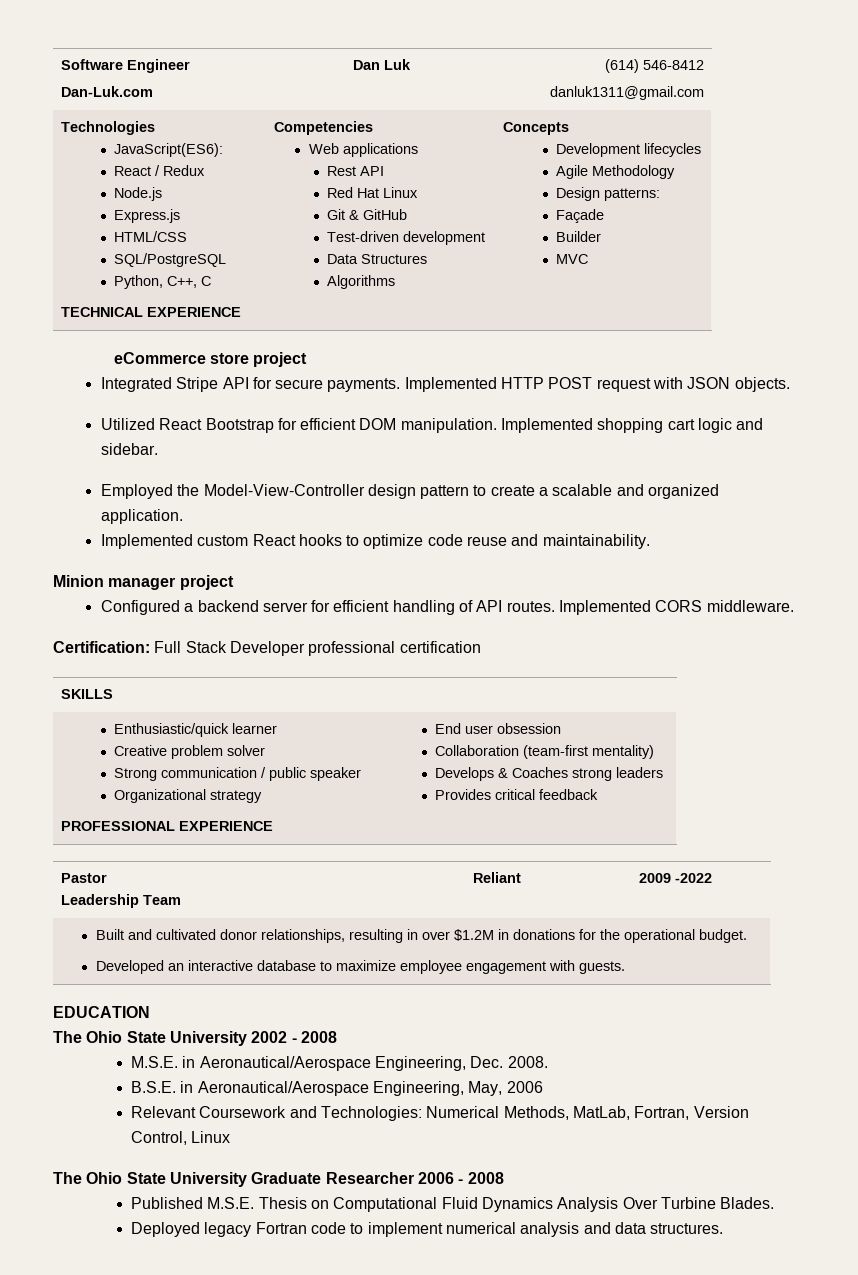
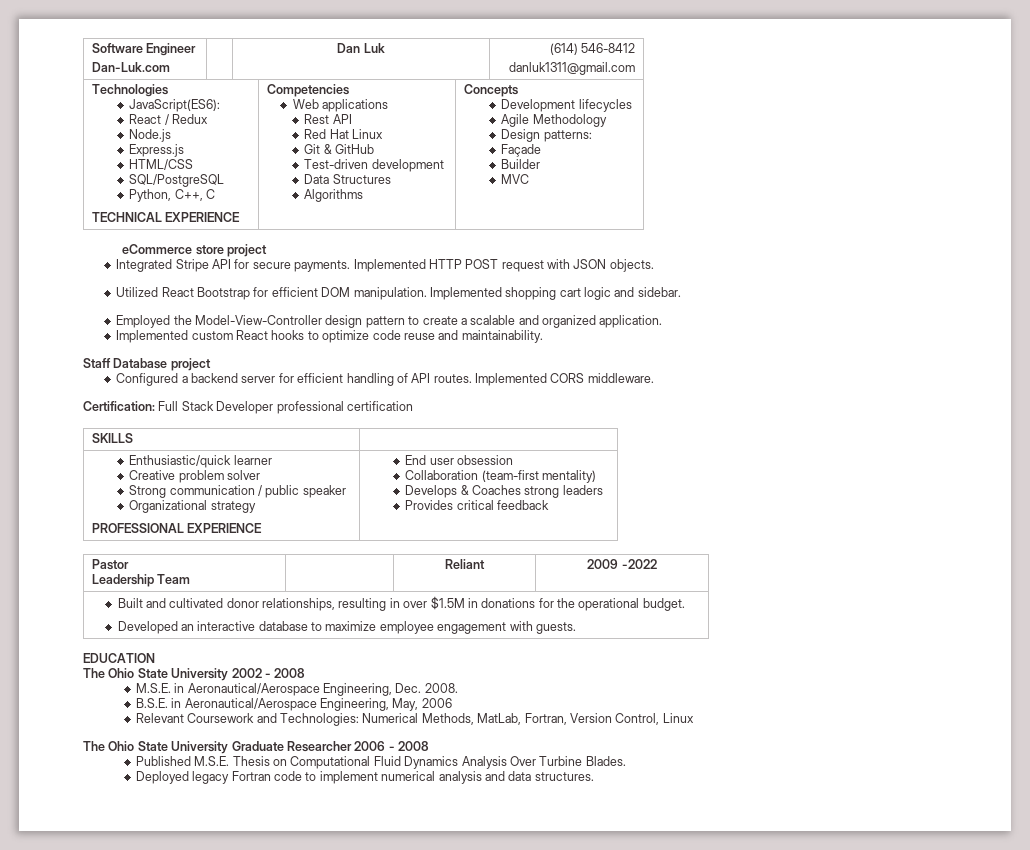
[53,575,176,590] Minion manager -> [83,358,168,369] Staff Database
[453,929,494,941] $1.2M -> [430,596,465,610] $1.5M

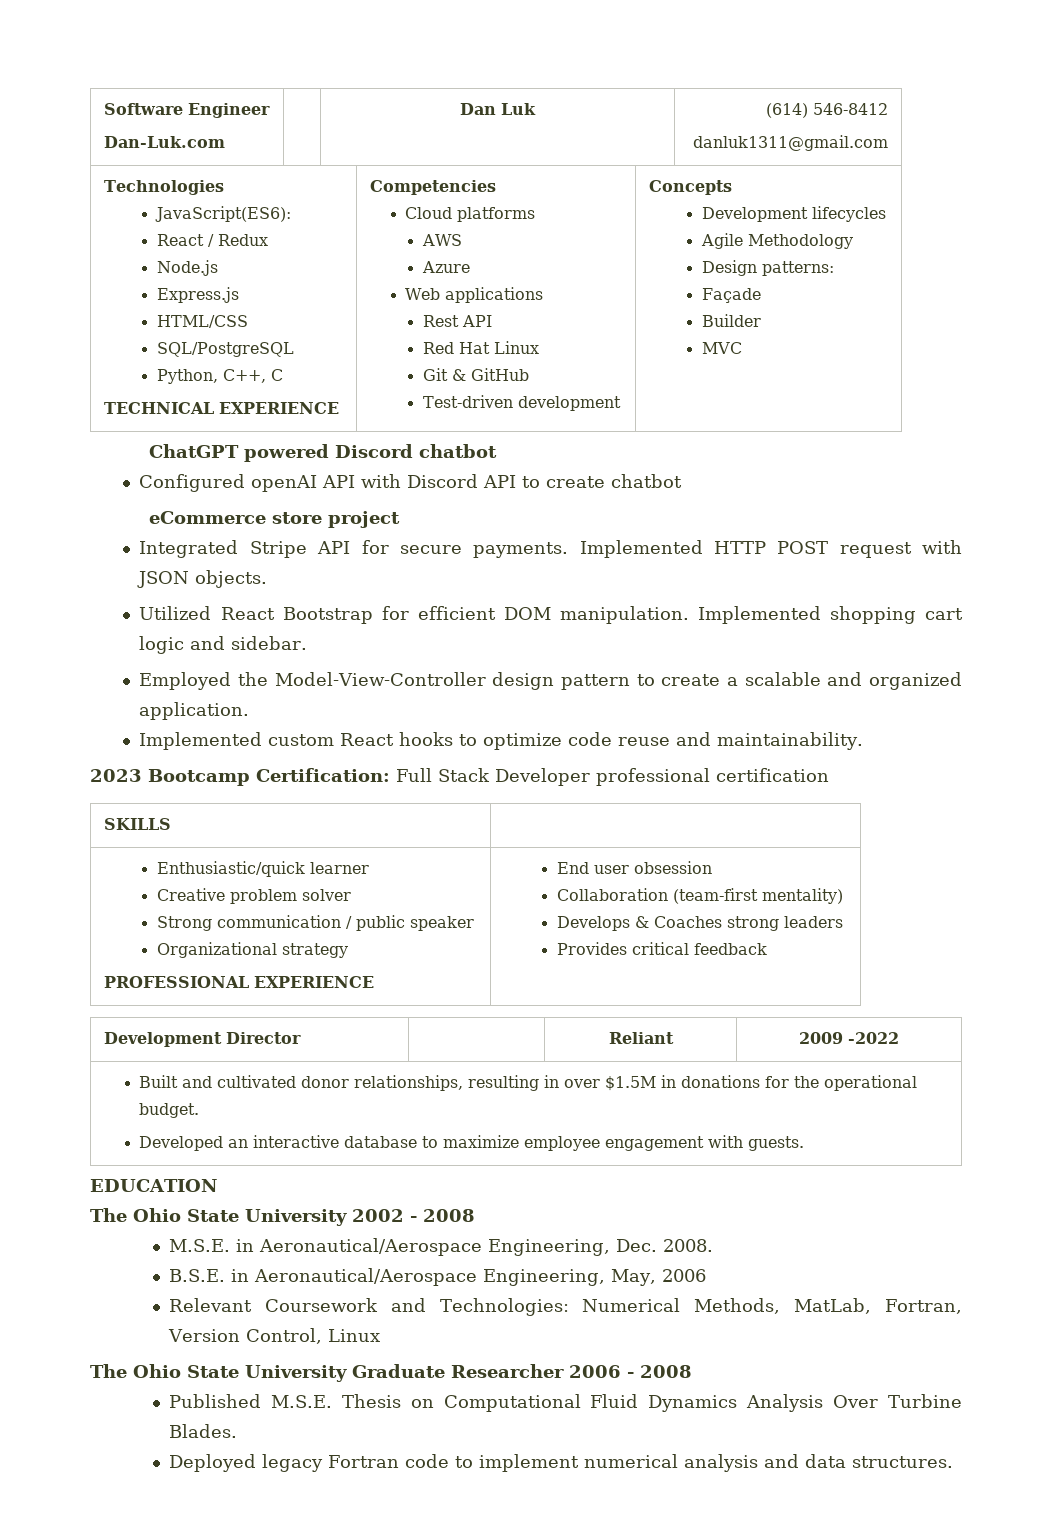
(350, 90) none -> [405,207,536,222] [421,234,462,246] [421,261,470,273] // Cloud platforms // AWS // Azure
[304,174,391,184] [304,189,364,202] // Data Structures // Algorithms -> (621, 403) none
(530, 179) none -> [149,444,498,462] [139,474,683,492] // ChatGPT powered Discord chatbot // Configured openAI API with Discord API to create chatbot
[83,358,211,371] [116,373,654,386] Staff Database project // Configured a backend server for efficient handling of API routes. Implemented CORS middleware. // -> [90,769,250,786] 2023 Bootcamp
[92,559,130,570] [92,574,191,587] Pastor // Leadership Team -> [103,1032,301,1047] Development Director

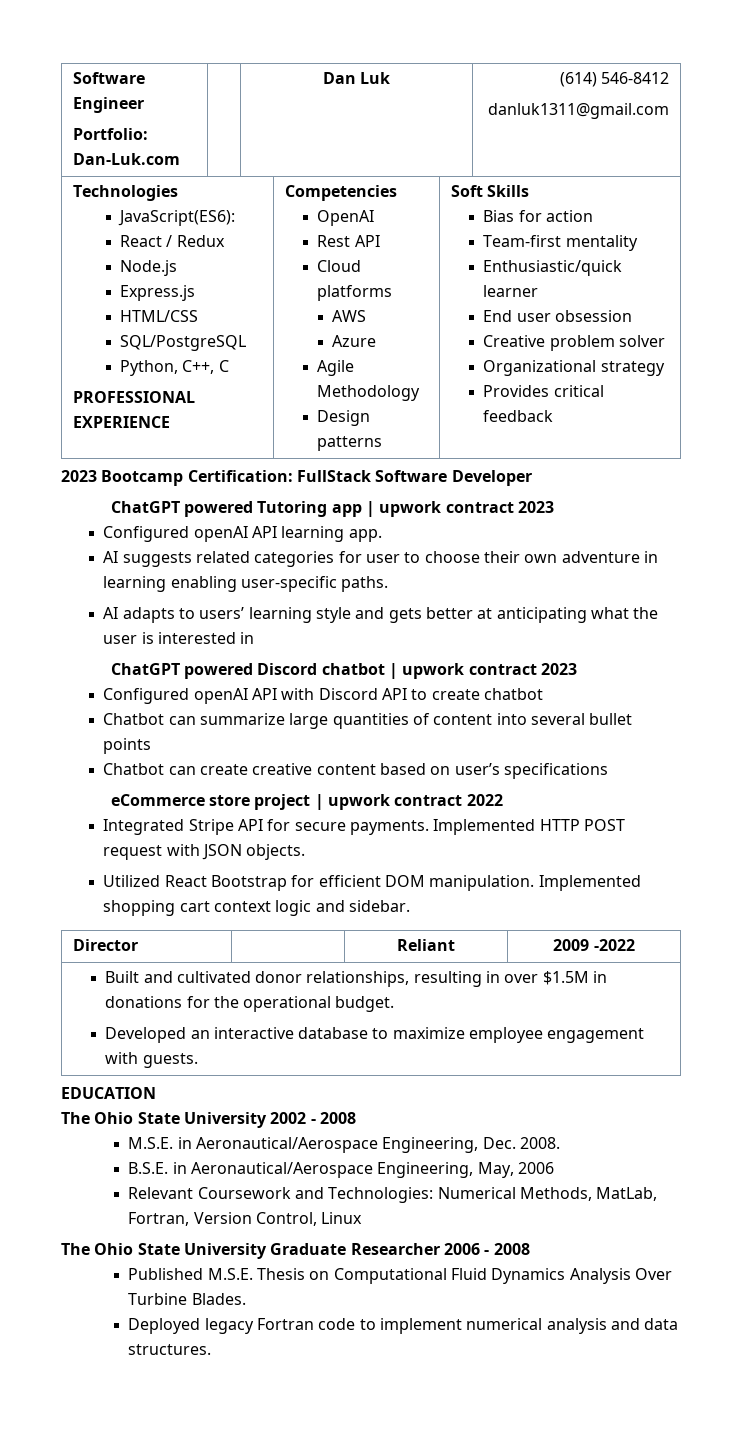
(270, 110) none -> [72,128,148,140] Portfolio:
[103,402,214,414] TECHNICAL -> [72,391,195,403] PROFESSIONAL
(496, 187) none -> [317,210,375,226] [317,235,380,247] // OpenAI // Rest API
[405,287,544,303] [422,315,492,327] [422,341,539,354] [422,368,529,381] [422,395,621,411] [648,180,732,195] [701,206,886,222] [700,233,853,249] [701,260,834,276] [701,288,761,303] [701,314,761,327] [701,342,742,354] Web applications // Rest API // Red Hat Linux // Git & GitHub // Test-driven development | Concepts // Development lifecycles // Agile Methodology // Design patterns: // Façade // Builder // MVC -> [317,360,355,376] [317,385,421,401] [317,410,371,426] [317,436,383,451] [450,185,530,197] [483,210,593,222] [483,235,638,251] [483,260,623,276] [483,285,539,297] [483,310,632,322] [483,335,665,351] [483,360,665,376] [483,385,604,397] [483,410,554,422] [61,470,532,486] [110,501,554,517] [103,526,382,542] [103,551,658,567] [103,576,389,592] [103,607,659,623] [103,632,255,644] Agile Methodology // Design patterns | Soft Skills // Bias for action // Team-first mentality // Enthusiastic/quick learner // End user obsession // Creative problem solver // Organizational strategy // Provides critical feedback // 2023 Bootcamp Certification: FullStack Software Developer // ChatGPT powered Tutoring app | upwork contract 2023 // Configured openAI API learning app. // AI suggests related categories for user to choose their own adventure in learning enabling user-specific paths. // AI adapts to users’ learning style and gets better at anticipating what the user is interested in
(498, 451) none -> [389,663,577,679] | upwork contract 2023
(683, 481) none -> [103,713,633,729] [103,738,152,754] [103,763,609,779] // Chatbot can summarize large quantities of content into several bullet points // Chatbot can create creative content based on user’s specifications
(401, 519) none -> [314,794,503,810] | upwork contract 2022
(964, 614) none -> [214,901,272,912] context
[139,672,962,690] [139,702,250,720] [139,732,864,750] [90,768,829,786] [103,818,171,830] [156,861,369,877] [156,888,351,904] [156,915,474,931] [156,942,348,958] [103,976,374,988] [556,861,712,874] [556,888,843,904] [556,916,843,931] [556,942,767,955] [103,1032,222,1047] // Employed the Model-View-Controller design pattern to create a scalable and organized application. // Implemented custom React hooks to optimize code reuse and maintainability. // 2023 Bootcamp Certification: Full Stack Developer professional certification // SKILLS | // Enthusiastic/quick learner // Creative problem solver // Strong communication / public speaker // Organizational strategy // PROFESSIONAL EXPERIENCE | End user obsession // Collaboration (team-first mentality) // Develops & Coaches strong leaders // Provides critical feedback // Development -> (411, 906) //

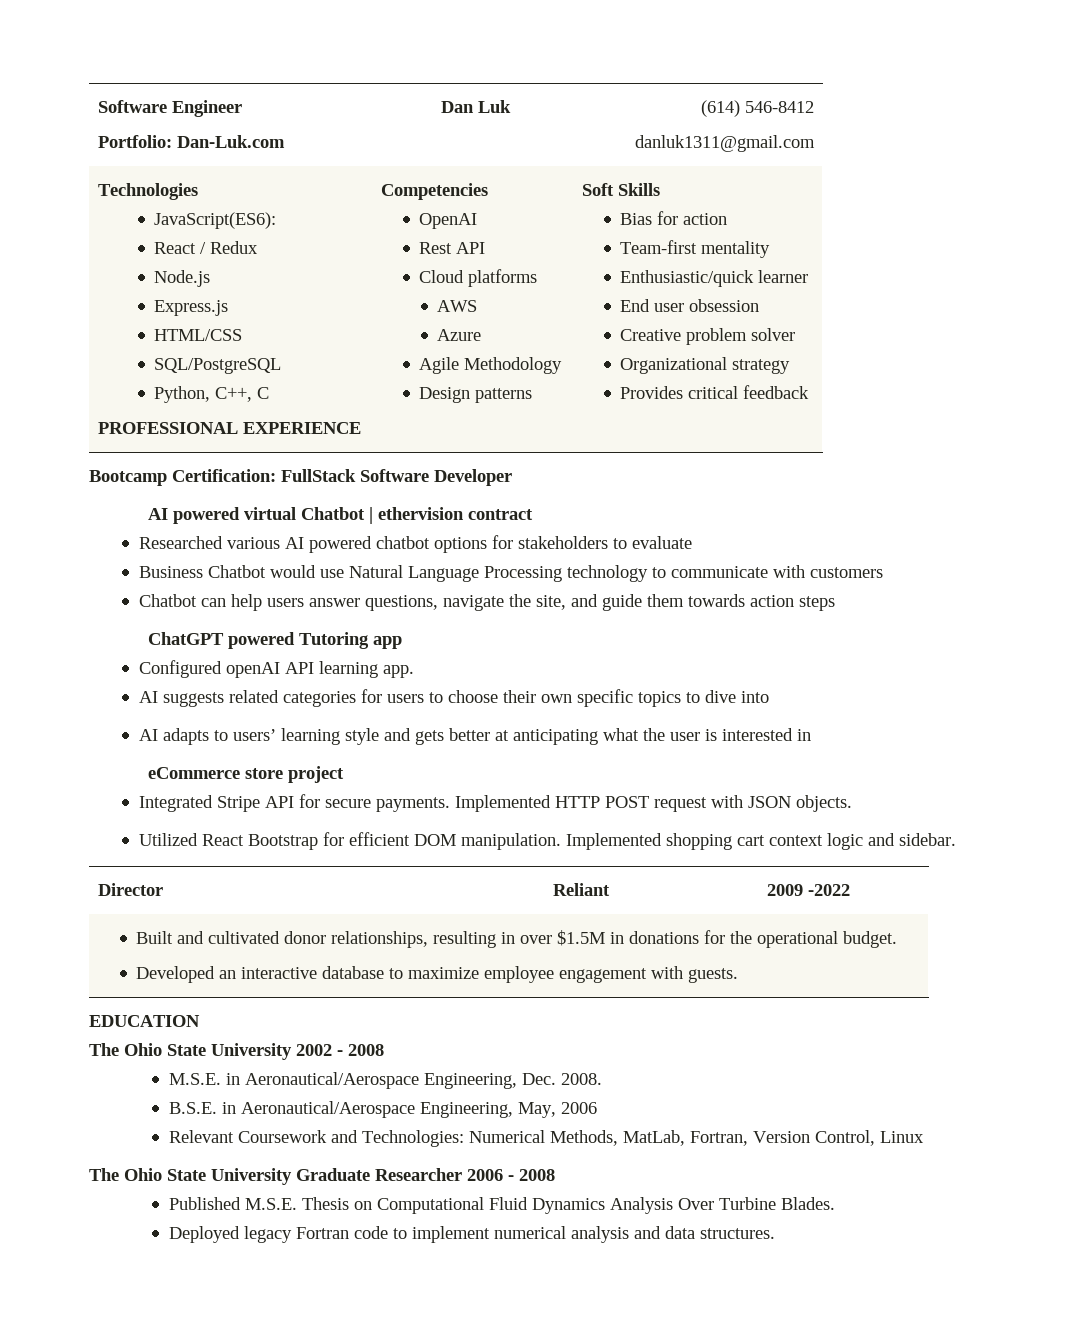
[61,470,97,482] 2023 -> (810, 392) none
(532, 478) none -> [148,507,534,524] [139,535,693,553] [139,565,884,582] [139,594,836,611] // AI powered virtual Chatbot | ethervision contract // Researched various AI powered chatbot options for stakeholders to evaluate // Business Chatbot would use Natural Language Processing technology to communicate with customers // Chatbot can help users answer questions, navigate the site, and guide them towards action steps
[366,501,554,517] | upwork contract 2023 -> (403, 642) none
[366,554,401,563] user -> [387,694,425,703] users
[561,551,658,563] [103,576,389,592] adventure in learning enabling user-specific paths. -> [577,689,770,707] specific topics to dive into
[110,663,577,679] [103,688,544,704] [103,713,633,729] [103,738,152,754] [103,763,609,779] // ChatGPT powered Discord chatbot | upwork contract 2023 // Configured openAI API with Discord API to create chatbot // Chatbot can summarize large quantities of content into several bullet points // Chatbot can create creative content based on user’s specifications -> (812, 735) none
[314,794,503,810] | upwork contract 2022 -> (345, 774) none

